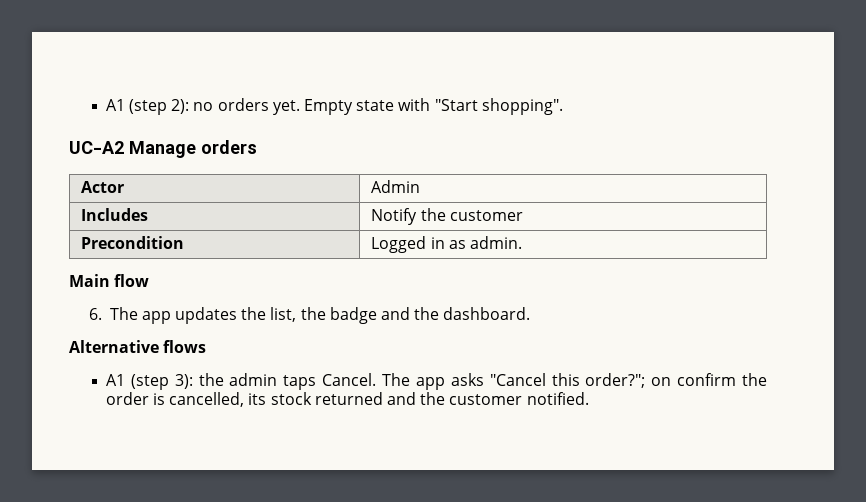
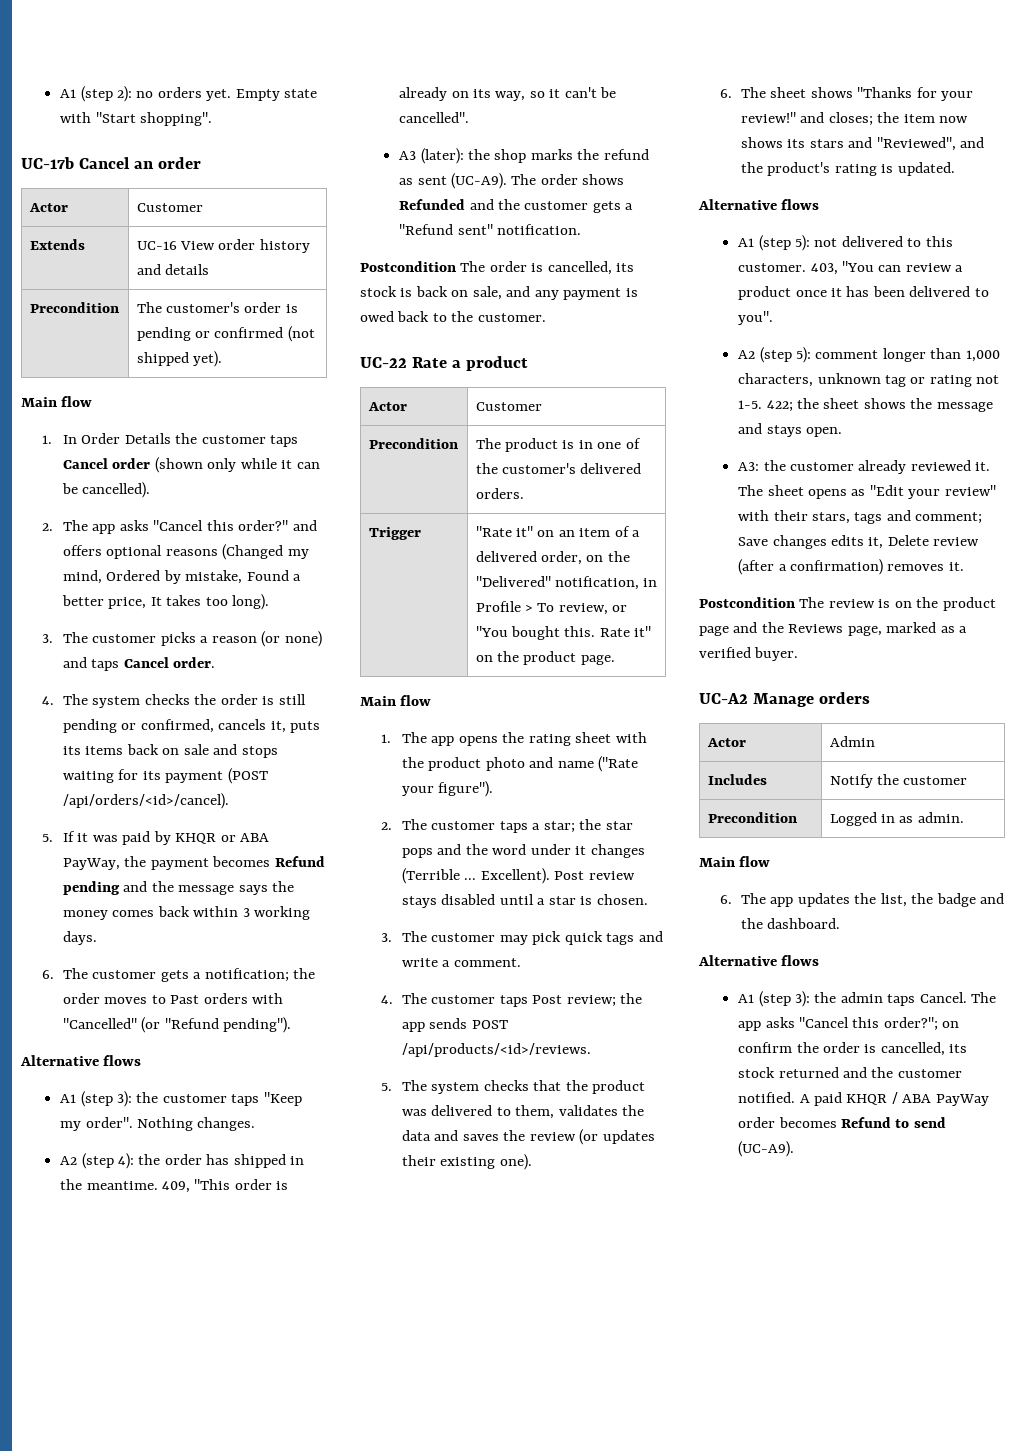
(563, 106) none -> [21,157,202,169] [28,203,68,212] [136,203,203,212] [29,239,85,250] [136,239,310,253] [136,264,209,275] [29,302,119,313] [136,302,298,313] [136,326,315,342] [136,351,222,367] [21,396,93,407] [41,433,299,447] [62,457,320,473] [61,482,151,498] [41,520,317,534] [62,544,309,560] [62,570,302,584] [61,594,270,610] [41,631,322,647] [62,657,216,671] [41,694,306,708] [62,719,321,733] [62,744,278,758] [62,768,268,784] [62,793,229,809] [41,831,270,845] [62,856,325,870] [62,881,295,895] [62,906,311,920] [62,931,97,945] [41,968,316,982] [62,993,284,1004] [62,1017,292,1033] [20,1055,142,1066] [60,1091,302,1107] [60,1117,256,1131] [60,1153,305,1169] [60,1179,289,1193] [399,87,617,101] [399,112,470,123] [399,148,649,164] [399,173,625,189] [399,199,634,213] [399,224,582,235] [360,261,635,275] [360,286,638,300] [360,311,546,322] [360,356,529,371] [367,402,407,411] [475,402,542,411] [368,438,458,449] [475,438,641,452] [475,463,642,474] [475,488,524,499] [368,527,421,540] [475,526,641,537] [475,551,630,565] [475,576,658,590] [475,601,628,615] [475,626,652,640] [475,651,615,665] [360,695,432,706] [380,732,647,746] [401,756,639,772] [401,781,494,797] [380,819,633,833] [401,844,645,858] [401,868,635,884] [401,894,648,908] [380,931,663,945] [401,958,521,967] [380,993,643,1007] [401,1018,508,1032] [401,1043,591,1057] [380,1080,646,1094] [401,1105,645,1119] [401,1129,655,1145] [401,1154,532,1170] [719,87,974,101] [740,112,969,126] [740,137,985,151] [740,162,955,176] [698,199,820,210] [738,235,953,251] [738,261,964,275] [738,286,989,300] [738,311,774,325] [738,347,1000,363] [738,373,1000,387] [738,398,993,412] [738,423,843,437] [738,460,991,474] [738,485,996,499] [738,510,983,524] [738,535,980,549] [738,559,964,575] [699,597,996,611] [699,622,968,636] [699,647,799,661] // UC-17b Cancel an order // Actor | Customer // Extends | UC-16 View order history and details // Precondition | The customer's order is pending or confirmed (not shipped yet). // Main flow // 1. In Order Details the customer taps Cancel order (shown only while it can be cancelled). // 2. The app asks "Cancel this order?" and offers optional reasons (Changed my mind, Ordered by mistake, Found a better price, It takes too long). // 3. The customer picks a reason (or none) and taps Cancel order. // 4. The system checks the order is still pending or confirmed, cancels it, puts its items back on sale and stops waiting for its payment (POST /api/orders/<id>/cancel). // 5. If it was paid by KHQR or ABA PayWay, the payment becomes Refund pending and the message says the money comes back within 3 working days. // 6. The customer gets a notification; the order moves to Past orders with "Cancelled" (or "Refund pending"). // Alternative flows // A1 (step 3): the customer taps "Keep my order". Nothing changes. // A2 (step 4): the order has shipped in the meantime. 409, "This order is already on its way, so it can't be cancelled". // A3 (later): the shop marks the refund as sent (UC-A9). The order shows Refunded and the customer gets a "Refund sent" notification. // Postcondition The order is cancelled, its stock is back on sale, and any payment is owed back to the customer. // UC-22 Rate a product // Actor | Customer // Precondition | The product is in one of the customer's delivered orders. // Trigger | "Rate it" on an item of a delivered order, on the "Delivered" notification, in Profile > To review, or "You bought this. Rate it" on the product page. // Main flow // 1. The app opens the rating sheet with the product photo and name ("Rate your figure"). // 2. The customer taps a star; the star pops and the word under it changes (Terrible ... Excellent). Post review stays disabled until a star is chosen. // 3. The customer may pick quick tags and write a comment. // 4. The customer taps Post review; the app sends POST /api/products/<id>/reviews. // 5. The system checks that the product was delivered to them, validates the data and saves the review (or updates their existing one). // 6. The sheet shows "Thanks for your review!" and closes; the item now shows its stars and "Reviewed", and the product's rating is updated. // Alternative flows // A1 (step 5): not delivered to this customer. 403, "You can review a product once it has been delivered to you". // A2 (step 5): comment longer than 1,000 characters, unknown tag or rating not 1-5. 422; the sheet shows the message and stays open. // A3: the customer already reviewed it. The sheet opens as "Edit your review" with their stars, tags and comment; Save changes edits it, Delete review (after a confirmation) removes it. // Postcondition The review is on the product page and the Reviews page, marked as a verified buyer.
(589, 398) none -> [799,1092,989,1106] [738,1117,946,1128] [738,1141,795,1157] A paid KHQR / ABA PayWay order becomes Refund to send (UC-A9).

